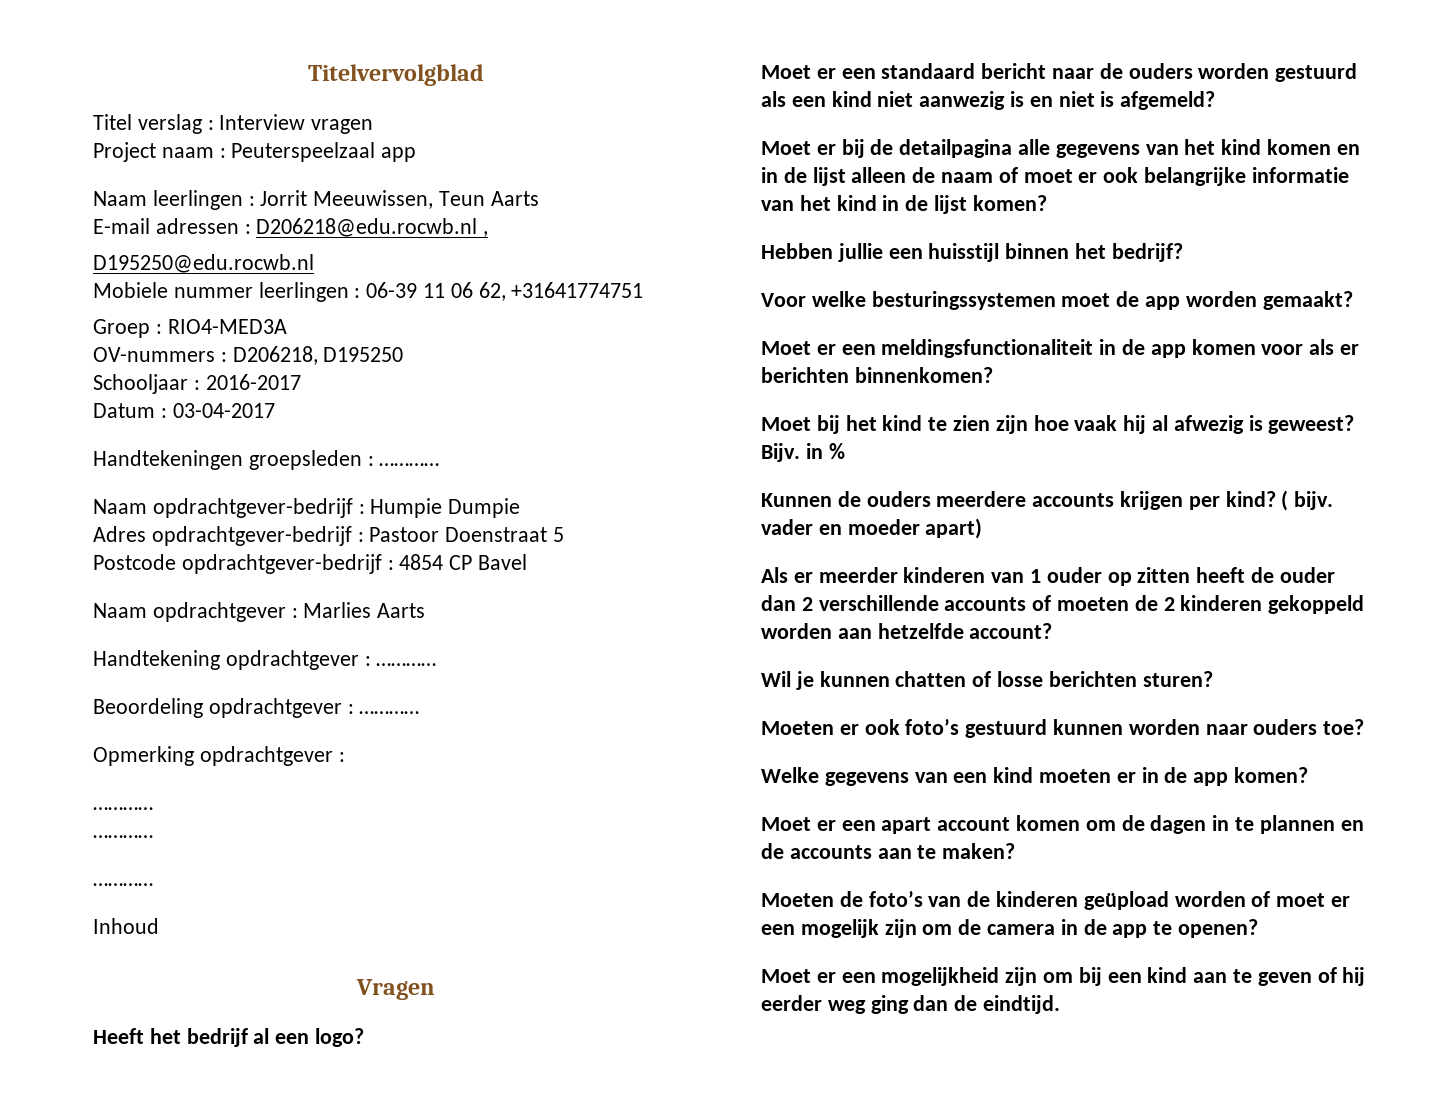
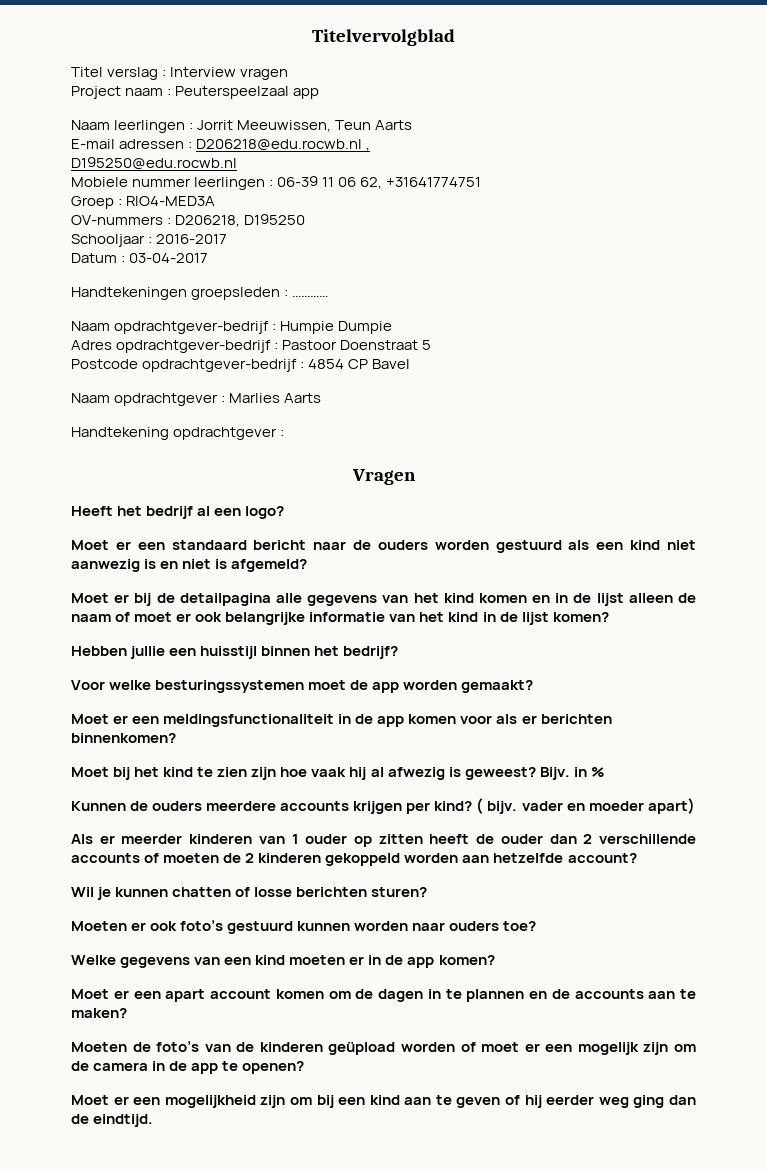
[376,663,437,666] [93,698,420,718] [93,746,345,766] [93,807,153,810] [93,835,153,838] [93,883,153,886] [93,918,159,934] ………… // Beoordeling opdrachtgever : ………… // Opmerking opdrachtgever : // ………… // ………… // ………… // Inhoud -> (285, 433) none

